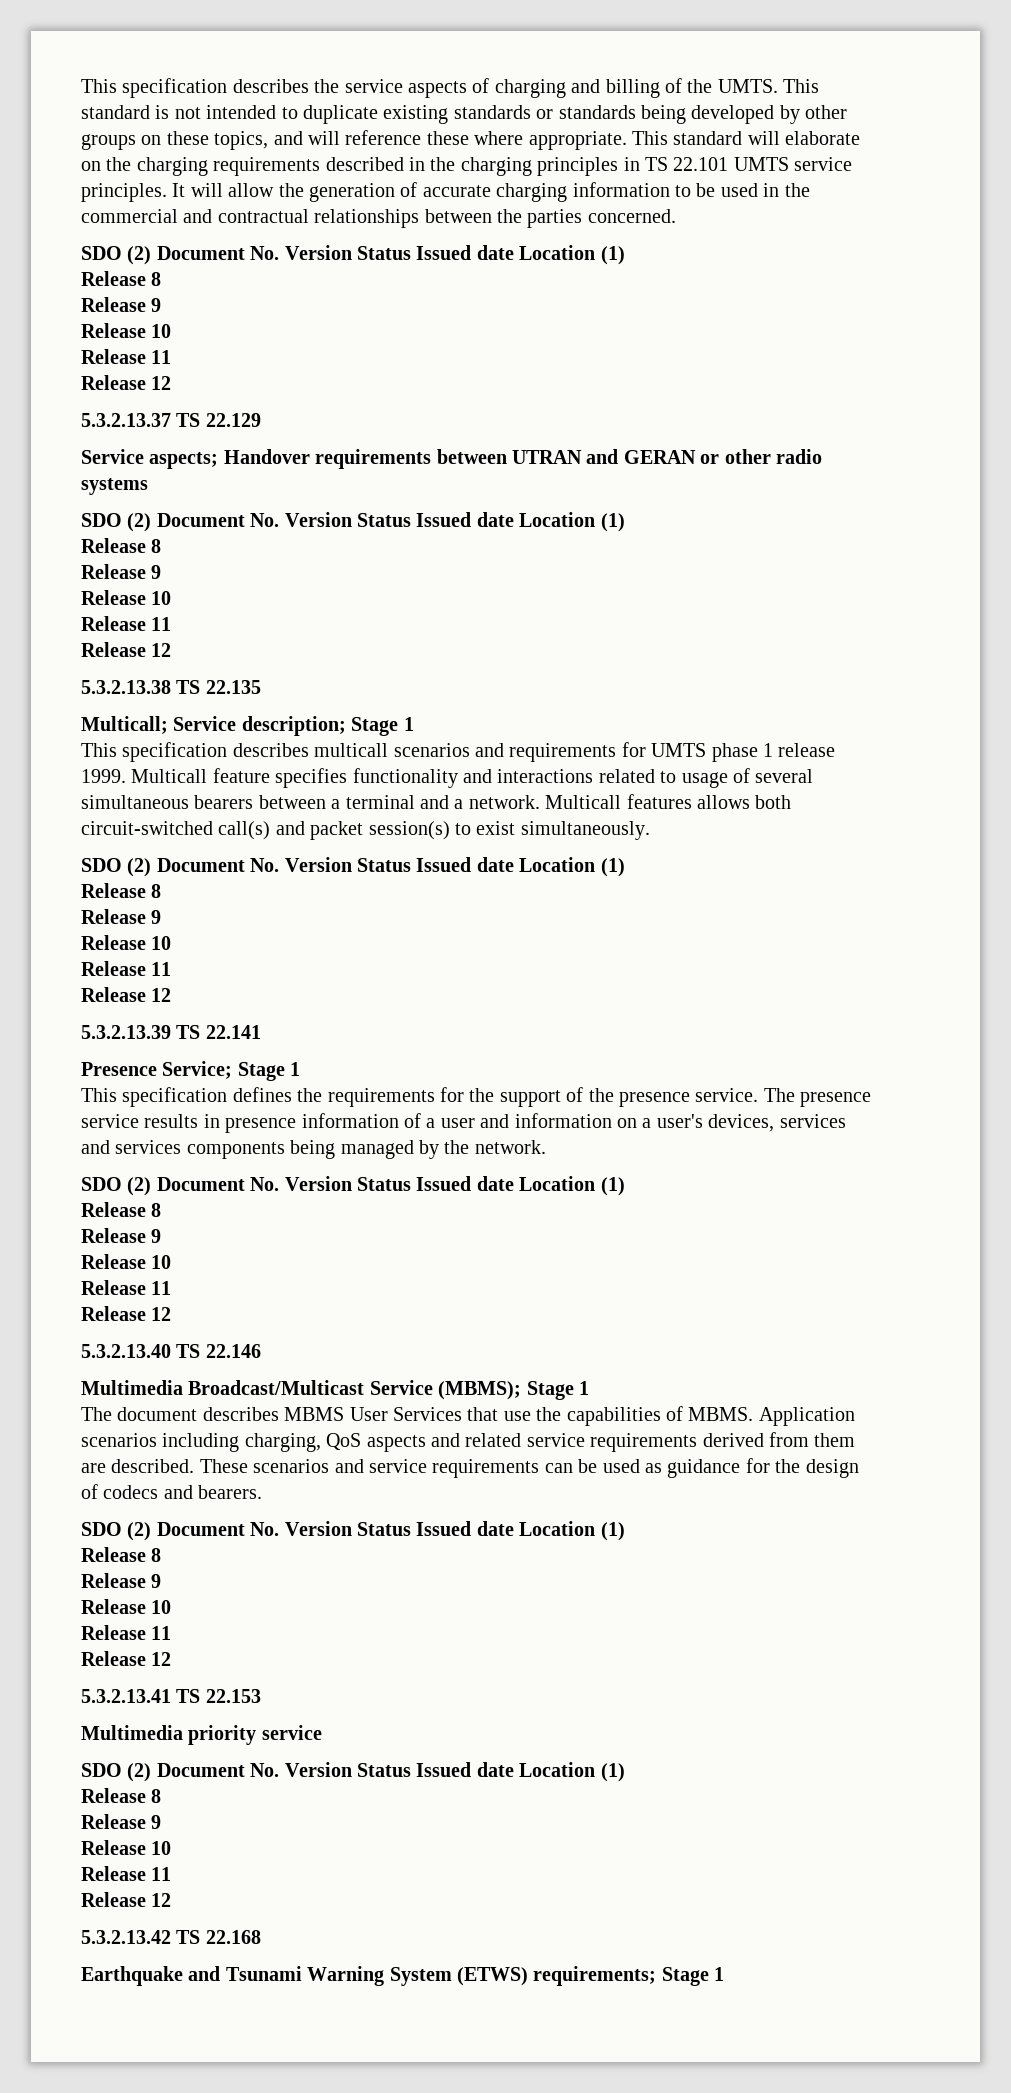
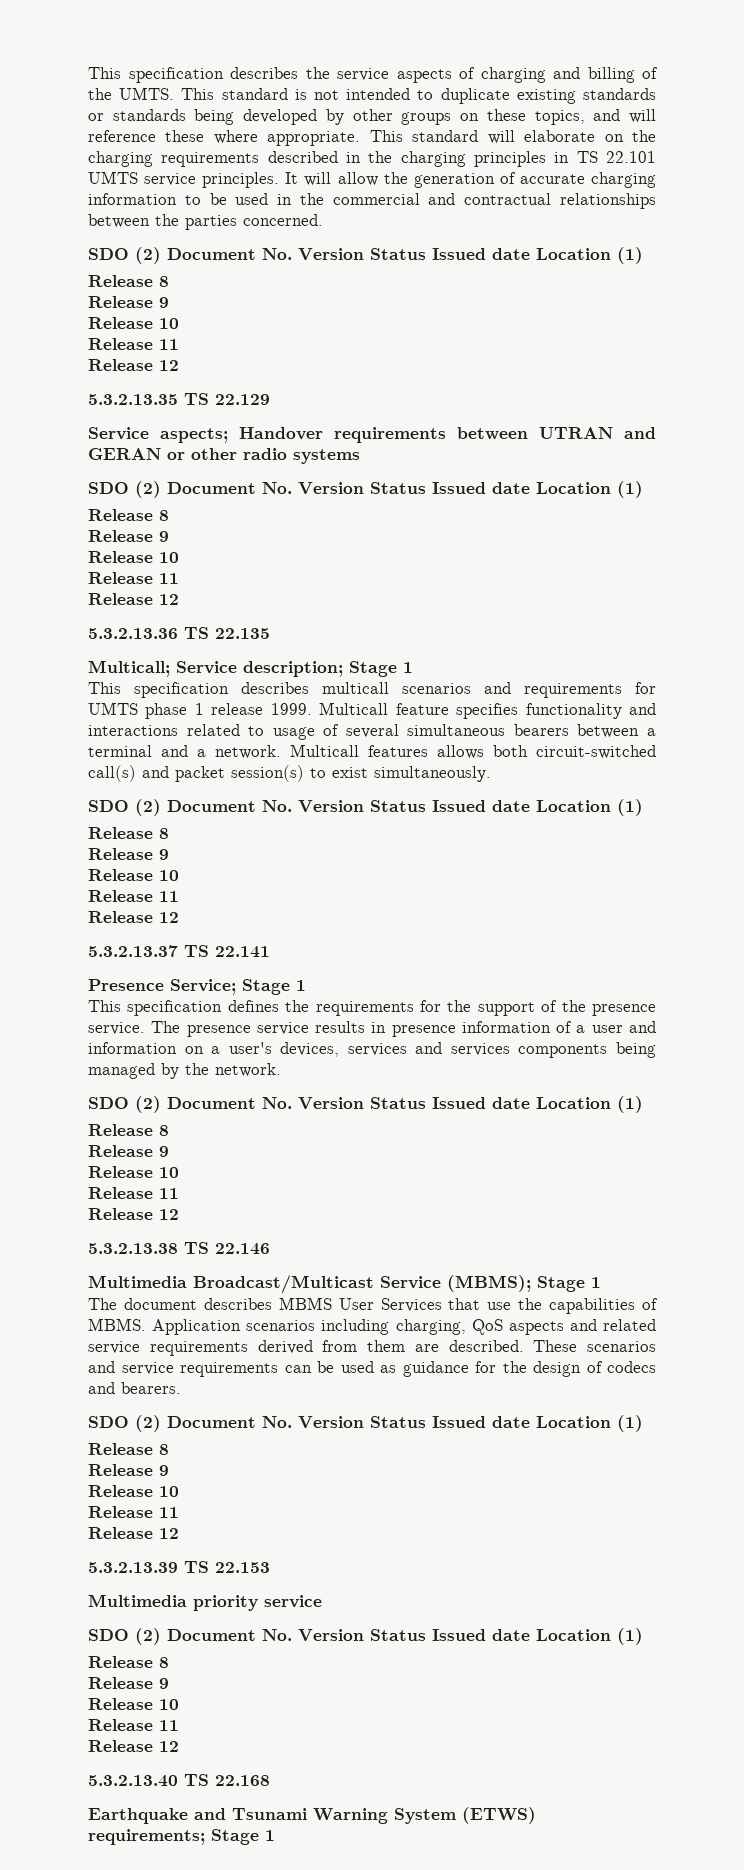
[81,413,171,427] 5.3.2.13.37 -> [88,394,178,405] 5.3.2.13.35
[81,680,171,694] 5.3.2.13.38 -> [88,628,178,639] 5.3.2.13.36
[81,1025,171,1039] 5.3.2.13.39 -> [88,945,178,957] 5.3.2.13.37
[81,1344,171,1358] 5.3.2.13.40 -> [88,1243,178,1254] 5.3.2.13.38
[81,1689,171,1703] 5.3.2.13.41 -> [88,1562,178,1573] 5.3.2.13.39
[81,1930,171,1944] 5.3.2.13.42 -> [88,1775,178,1787] 5.3.2.13.40

